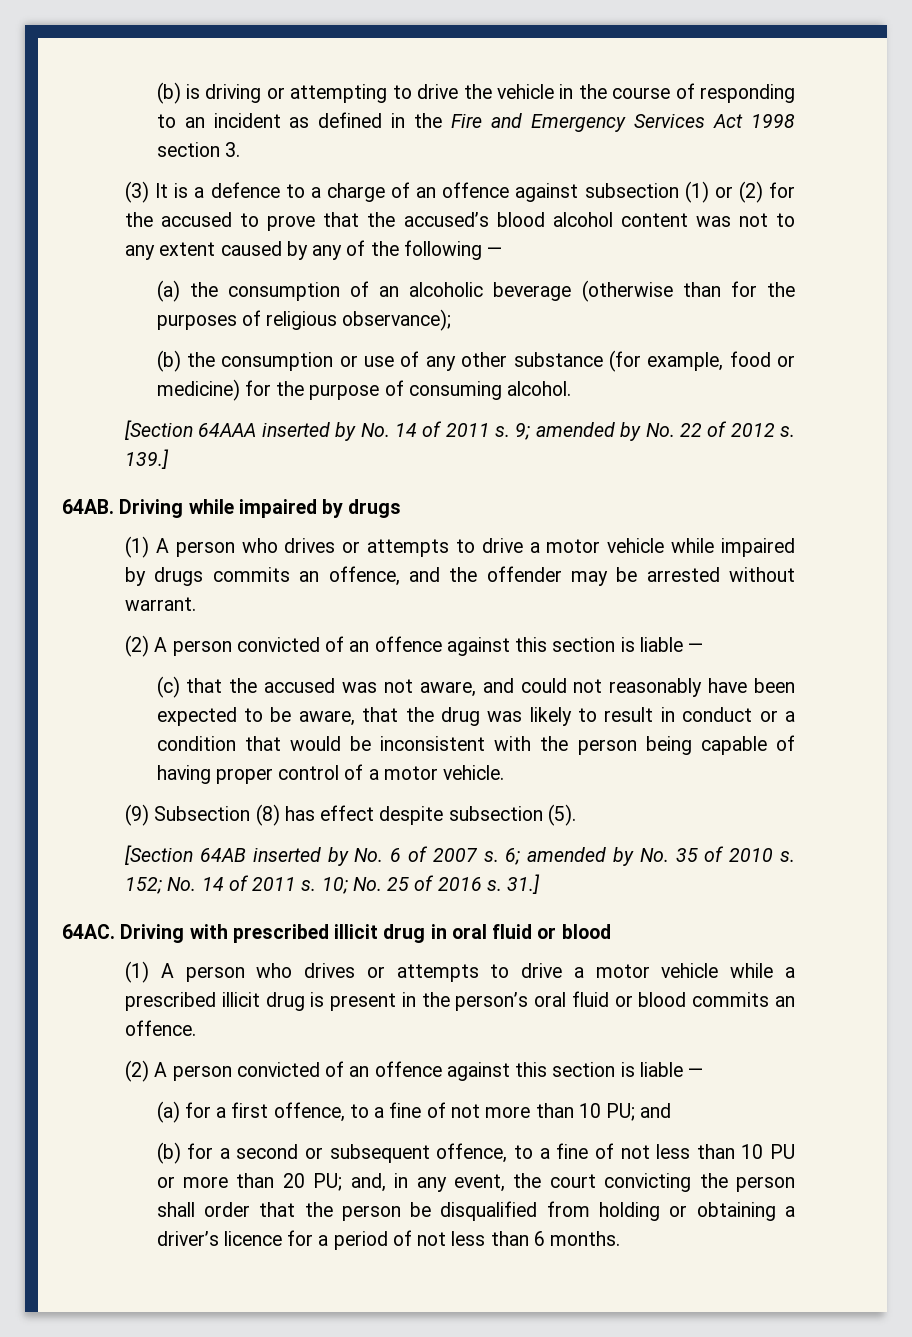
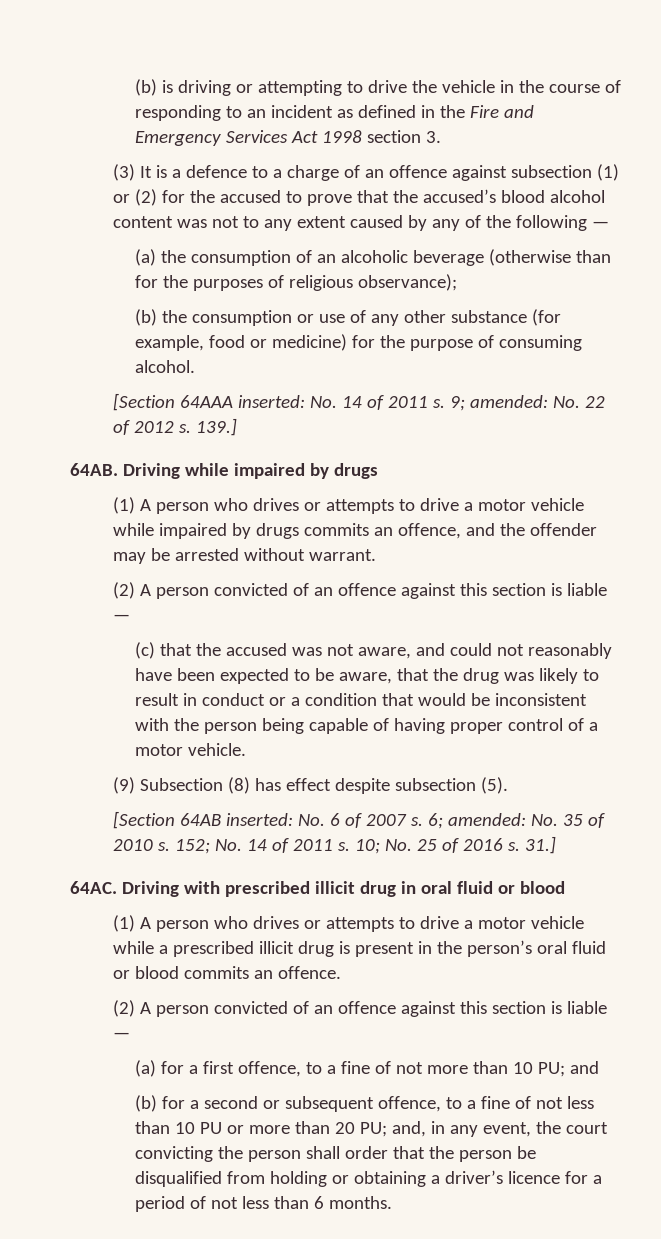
[261,422,357,441] inserted by -> [238,395,306,408] inserted:
[535,422,642,441] amended by -> [470,395,549,408] amended:
[252,847,349,866] inserted by -> [226,813,294,826] inserted:
[527,847,634,866] amended by -> [448,813,527,826] amended:

